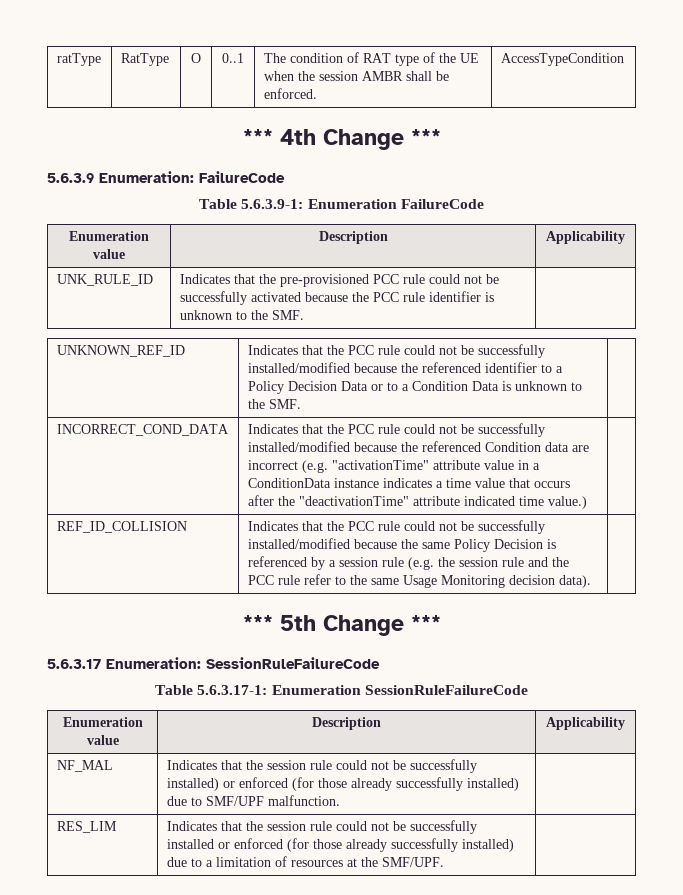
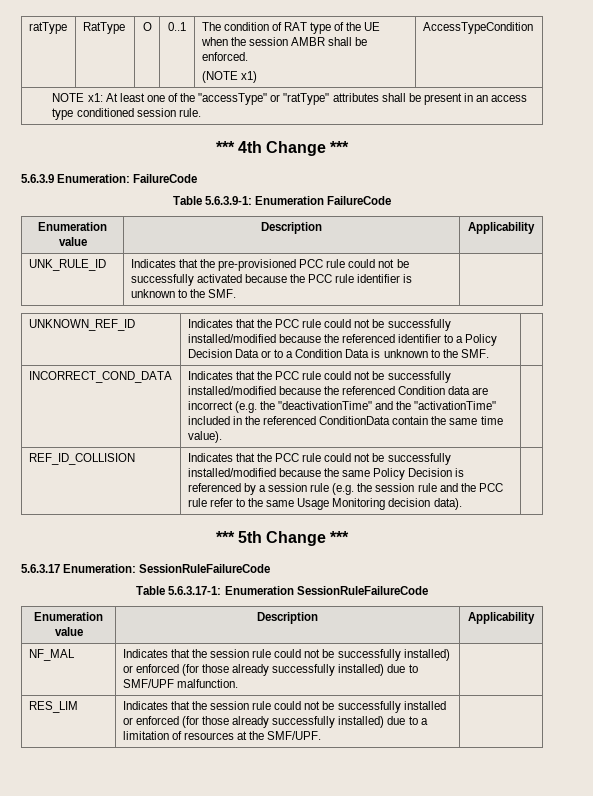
(317, 93) none -> [201,71,257,83] // (NOTE x1)
(624, 59) none -> [52,93,528,105] [52,108,201,120] // NOTE x1: At least one of the "accessType" or "ratType" attributes shall be present in an access type conditioned session rule.
[331,460,540,470] [247,478,570,488] [247,495,587,509] "activationTime" attribute value in a ConditionData instance indicates a time value that occurs after the "deactivationTime" attribute indicated time value.) -> [259,401,497,410] [187,416,503,425] [187,431,222,443] the "deactivationTime" and the "activationTime" included in the referenced ConditionData contain the same time value).

